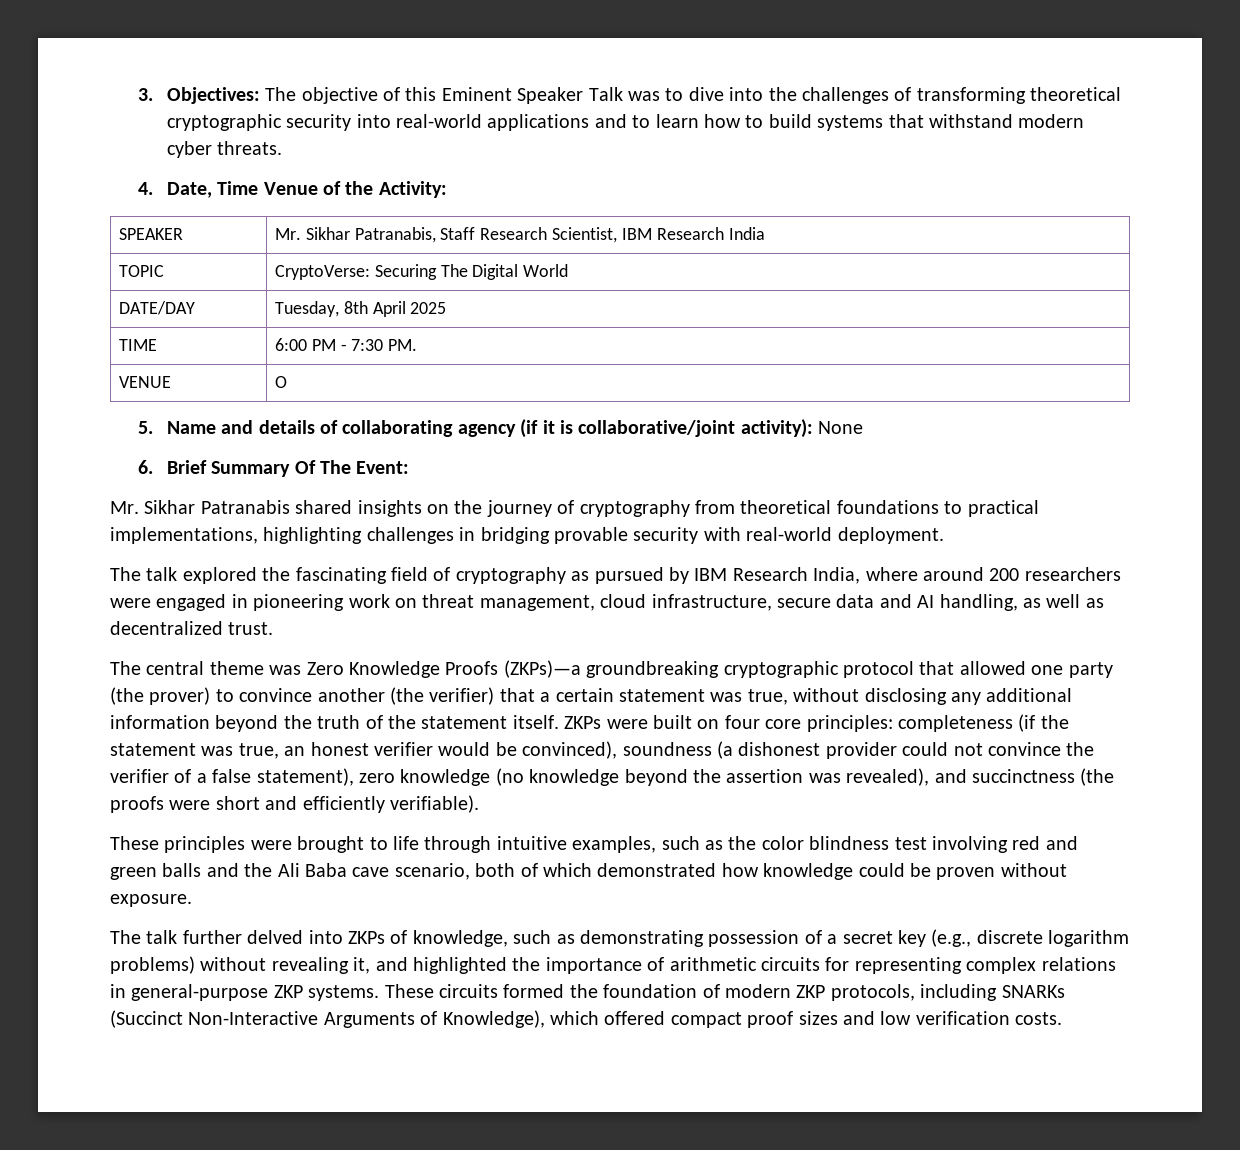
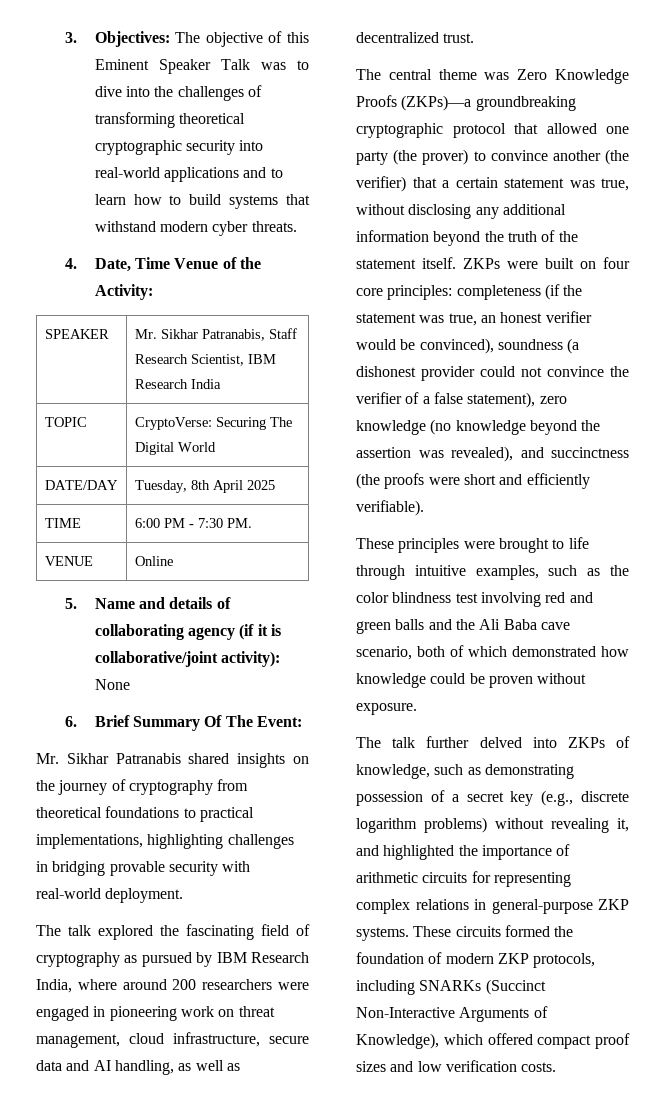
[274,376,287,388] O -> [134,556,173,566] Online

